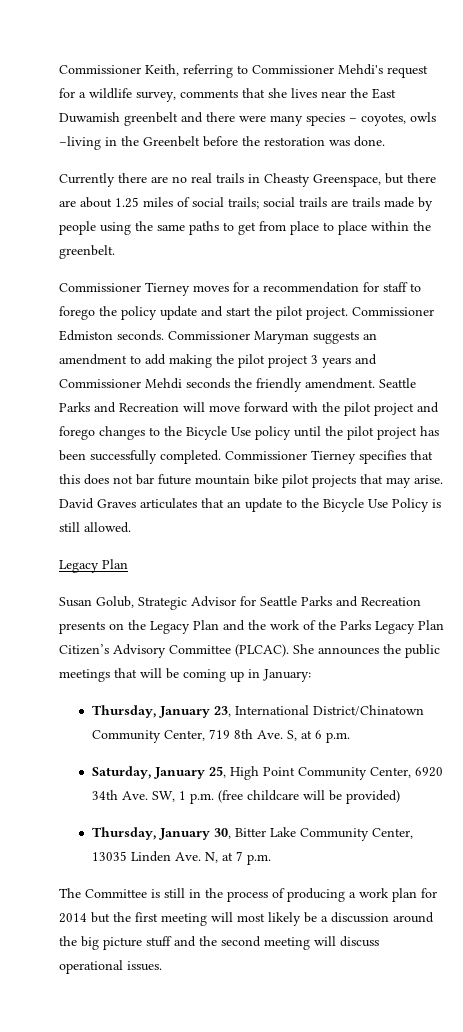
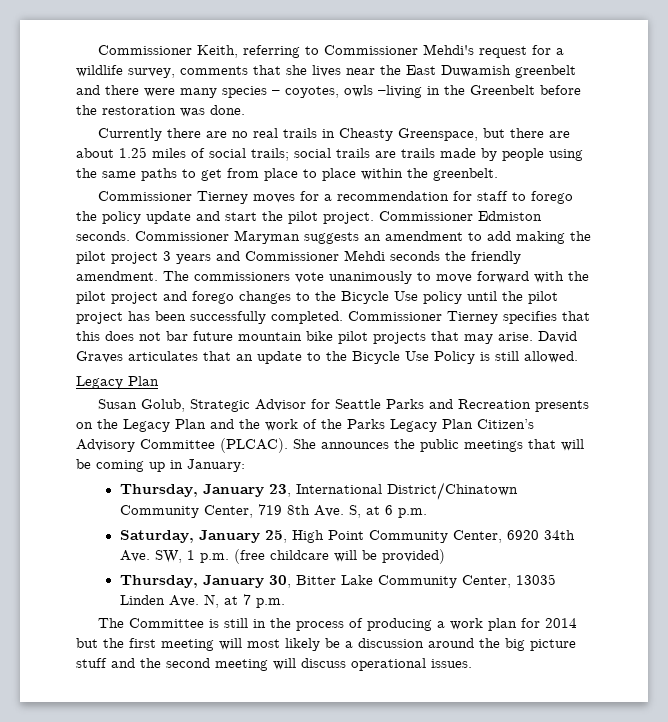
[379,378,416,388] [59,402,205,413] Seattle Parks and Recreation will -> [163,271,431,284] The commissioners vote unanimously to

